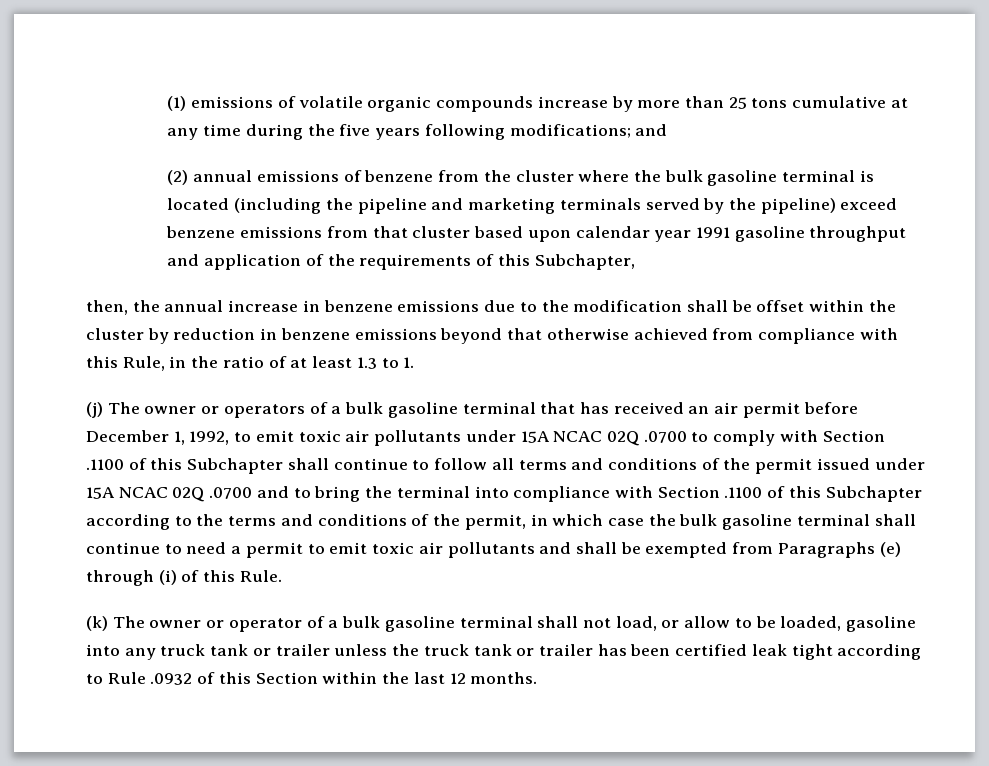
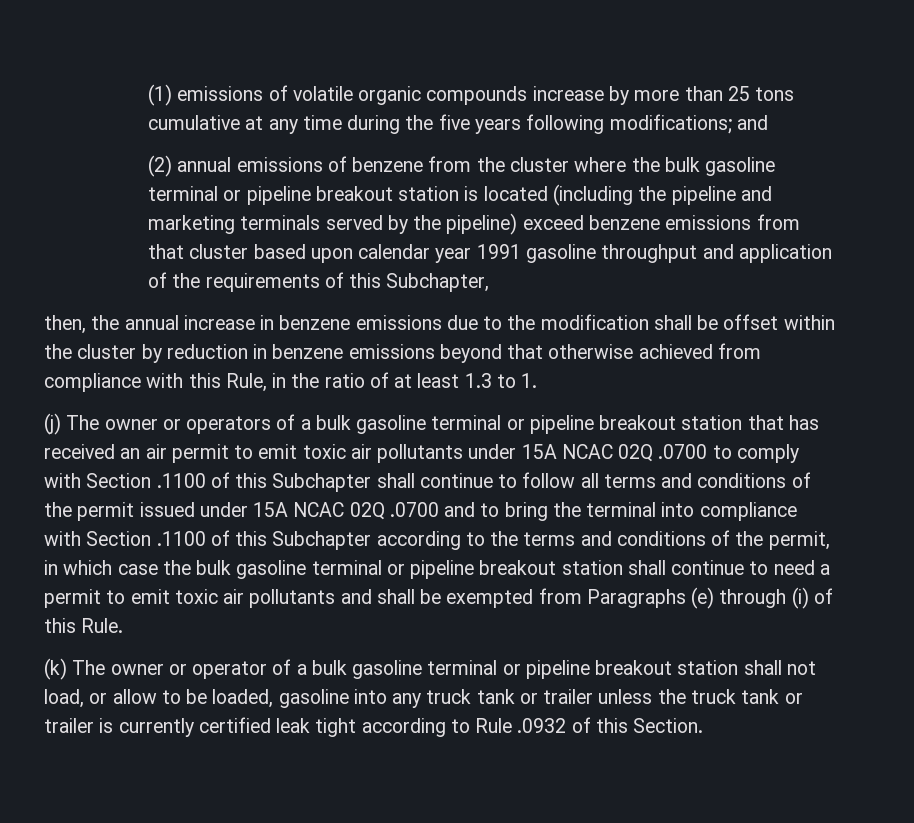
(856, 176) none -> [223,186,460,205] or pipeline breakout station
(536, 408) none -> [506,415,743,434] or pipeline breakout station
[803,402,858,414] [86,430,230,445] before December 1, 1992, -> (229, 453) none
(870, 520) none -> [386,560,623,579] or pipeline breakout station
(533, 622) none -> [502,660,739,679] or pipeline breakout station
[597,644,671,656] has been -> [99,718,194,737] is currently
[255,672,538,684] Section within the last 12 months. -> [633,718,704,733] Section.

